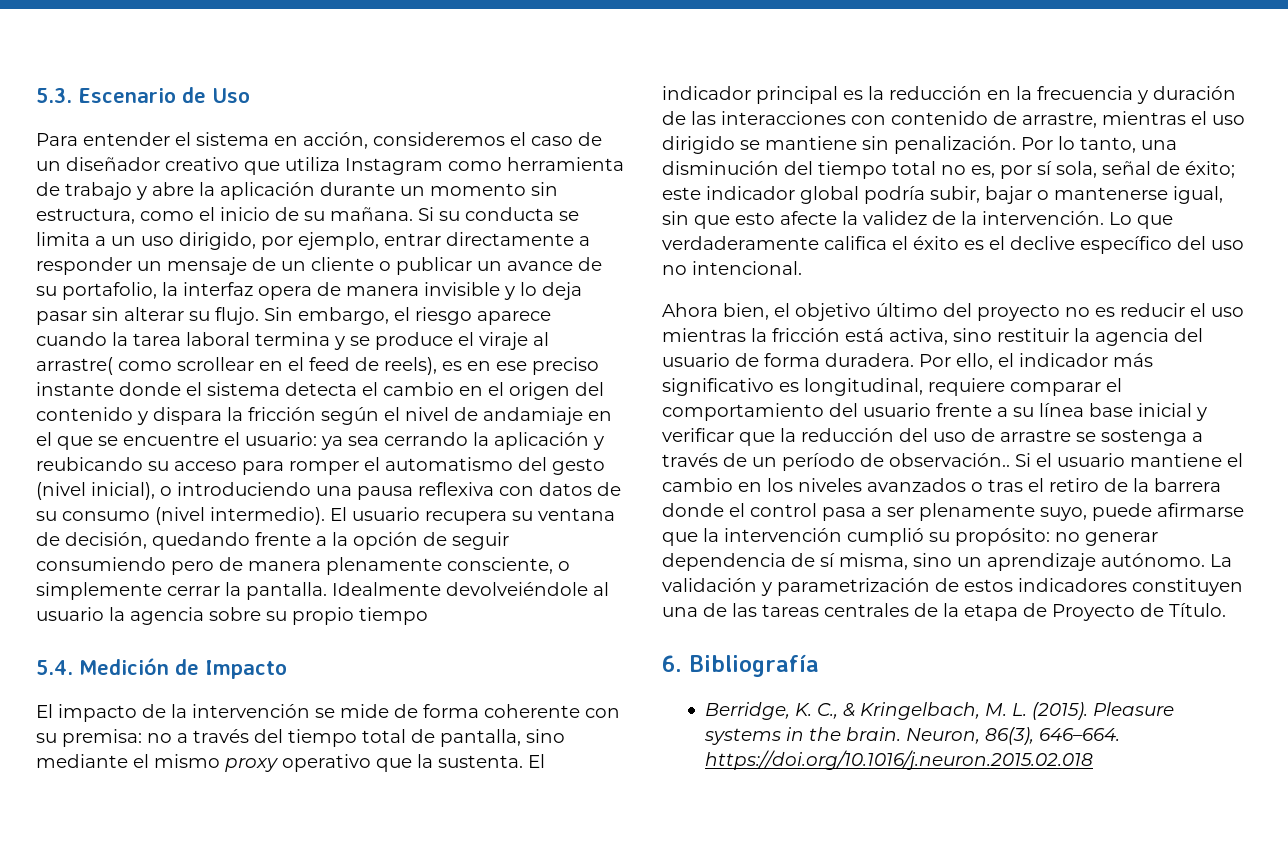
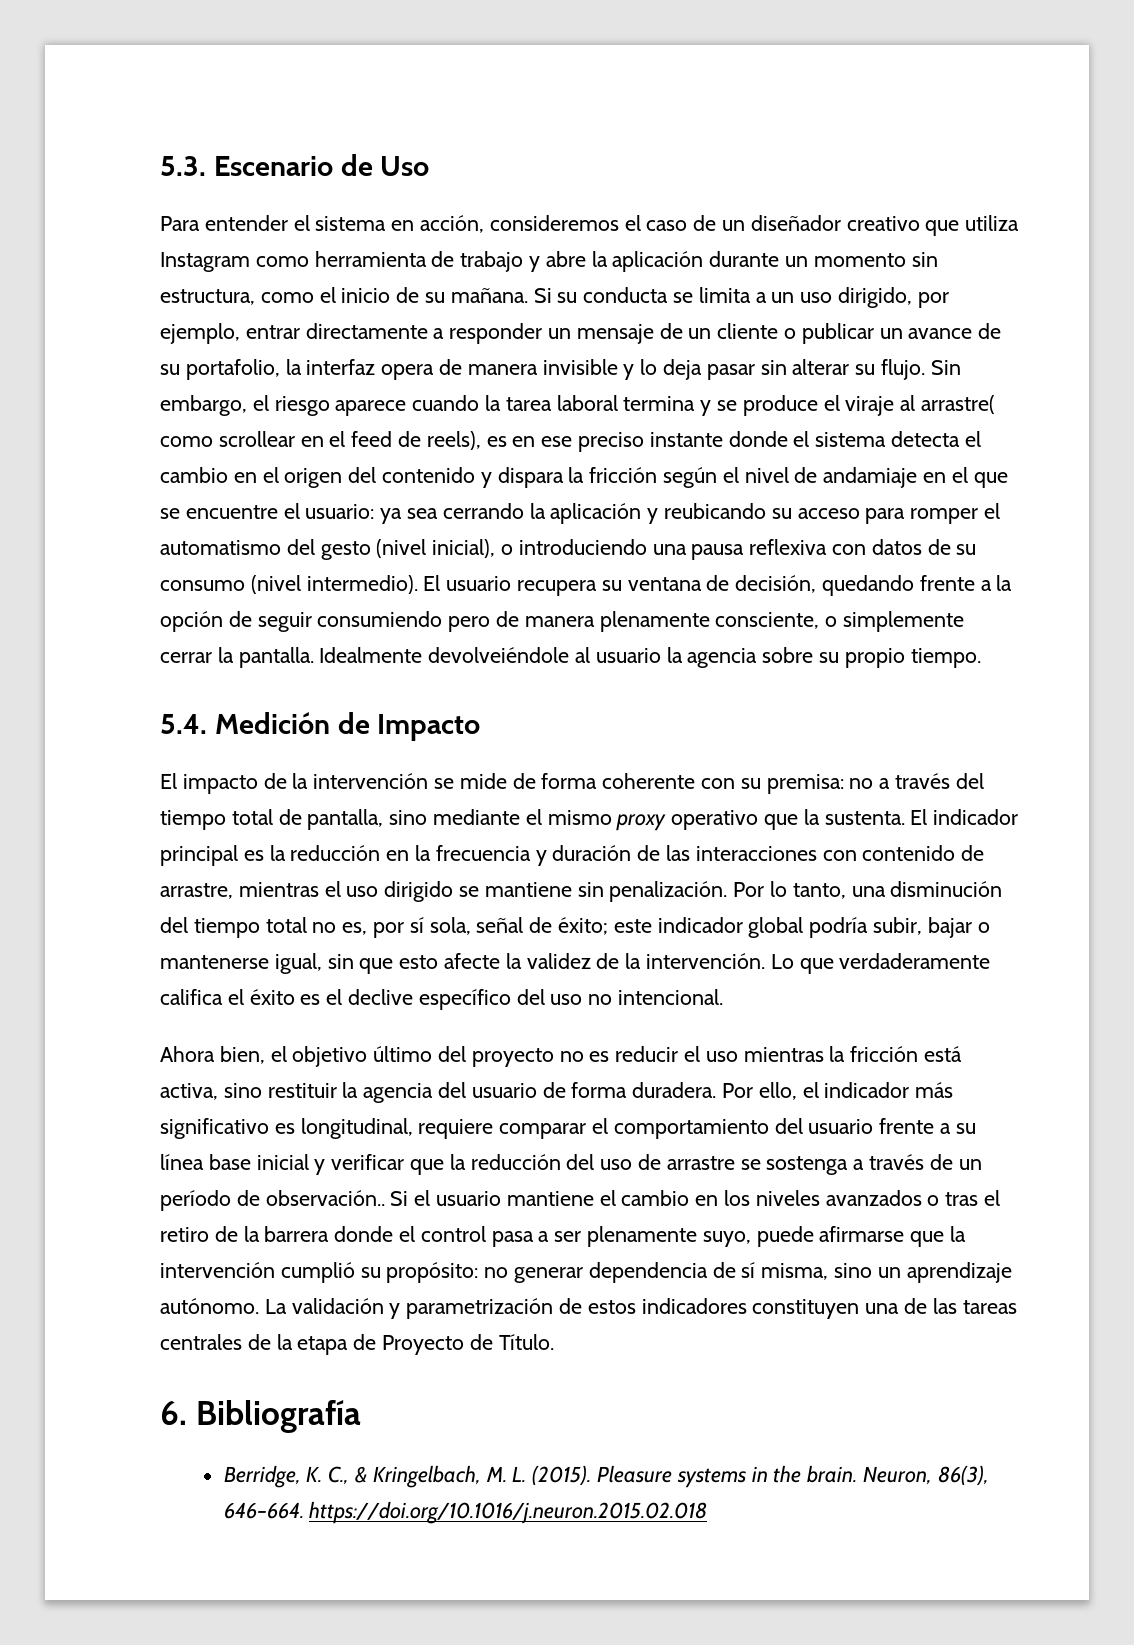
[359,607,428,625] tiempo -> [910,648,981,668] tiempo.

